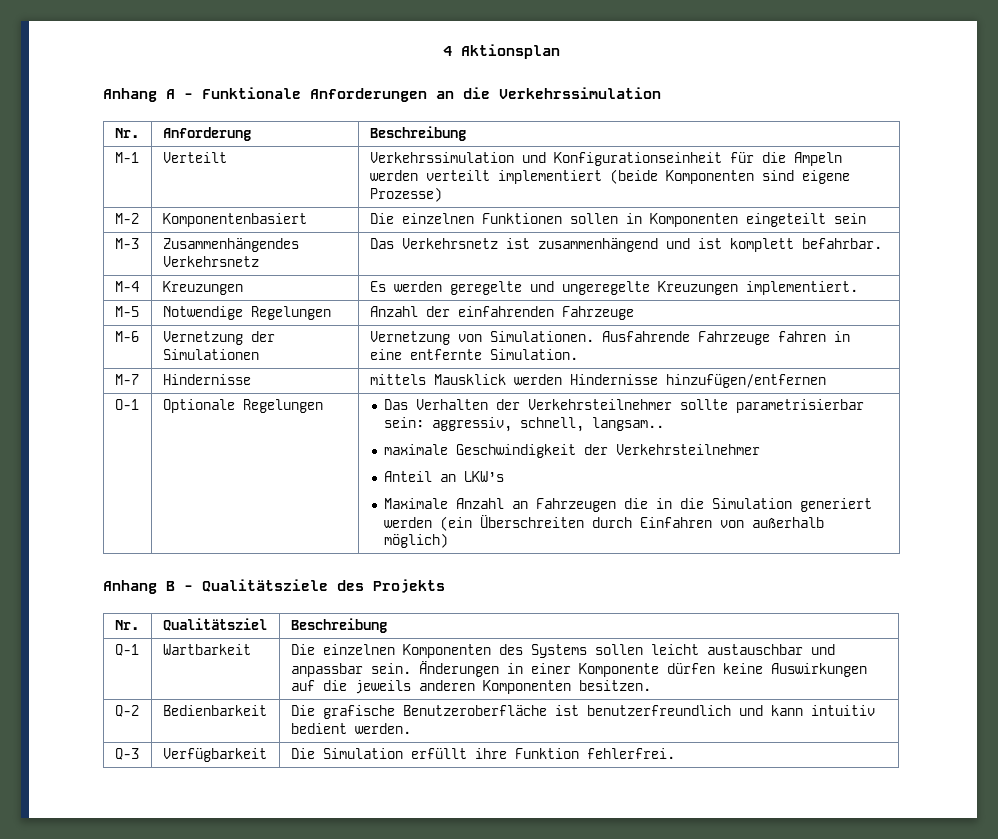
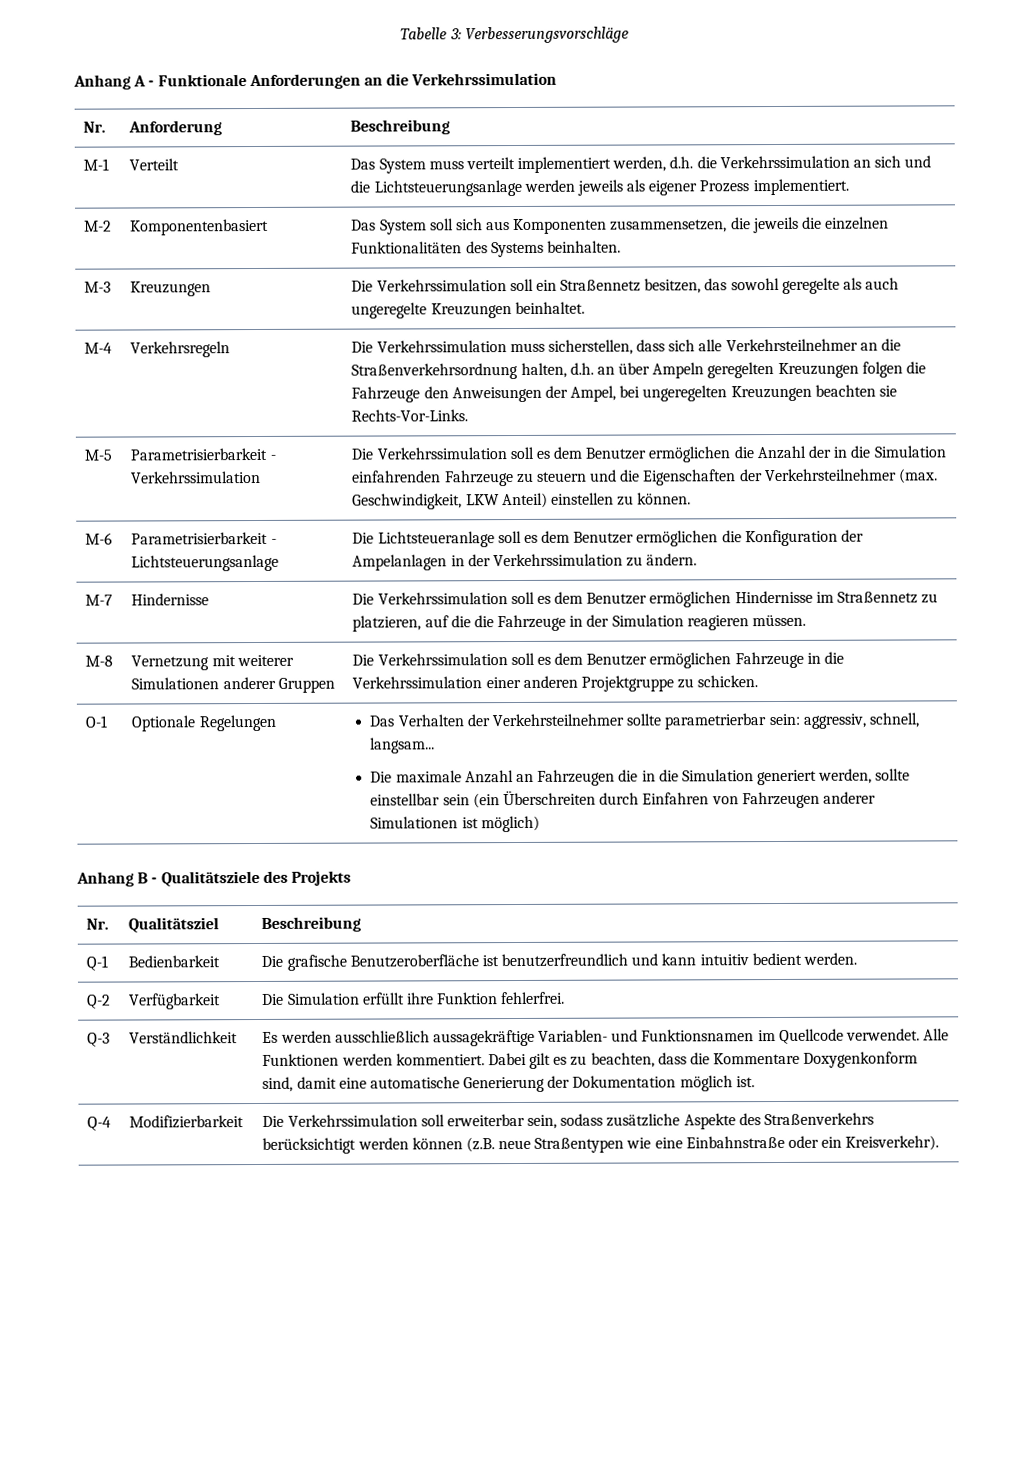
[443,44,560,59] 4 Aktionsplan -> [400,26,629,44] Tabelle 3: Verbesserungsvorschläge
[369,152,842,166] [369,169,850,184] [369,187,442,202] [114,213,139,224] [162,213,307,227] [369,213,866,227] [114,238,139,249] [162,238,299,252] [162,256,259,267] [369,238,882,252] [114,281,139,292] [162,281,243,295] [369,281,858,295] [114,306,139,317] [162,306,331,320] [369,306,634,320] [114,331,139,342] [162,331,275,345] [162,349,259,360] [369,331,850,345] [369,349,578,360] [114,374,139,385] [162,374,251,385] [369,374,826,388] Verkehrssimulation und Konfigurationseinheit für die Ampeln werden verteilt implementiert (beide Komponenten sind eigene Prozesse) // M-2 | Komponentenbasiert | Die einzelnen Funktionen sollen in Komponenten eingeteilt sein // M-3 | Zusammenhängendes Verkehrsnetz | Das Verkehrsnetz ist zusammenhängend und ist komplett befahrbar. // M-4 | Kreuzungen | Es werden geregelte und ungeregelte Kreuzungen implementiert. // M-5 | Notwendige Regelungen | Anzahl der einfahrenden Fahrzeuge // M-6 | Vernetzung der Simulationen | Vernetzung von Simulationen. Ausfahrende Fahrzeuge fahren in eine entfernte Simulation. // M-7 | Hindernisse | mittels Mausklick werden Hindernisse hinzufügen/entfernen -> [350,155,932,174] [350,178,849,197] [84,220,113,232] [130,218,270,236] [351,216,890,235] [351,240,621,258] [84,281,112,293] [130,281,212,297] [351,277,900,294] [351,301,585,319] [84,342,113,354] [130,341,231,358] [351,338,902,355] [351,361,927,380] [351,384,898,403] [351,409,469,422] [84,449,113,461] [130,447,276,461] [131,470,262,484] [351,445,946,463] [352,468,939,487] [352,492,692,510] [85,532,114,545] [131,531,277,545] [131,554,280,572] [352,529,865,548] [352,553,698,571] [85,594,114,606] [131,593,210,606] [352,590,939,608] [352,614,807,632] [85,655,114,667] [131,654,294,671] [131,676,335,693] [352,651,845,669] [352,675,759,692] Das System muss verteilt implementiert werden, d.h. die Verkehrssimulation an sich und die Lichtsteuerungsanlage werden jeweils als eigener Prozess implementiert. // M-2 | Komponentenbasiert | Das System soll sich aus Komponenten zusammensetzen, die jeweils die einzelnen Funktionalitäten des Systems beinhalten. // M-3 | Kreuzungen | Die Verkehrssimulation soll ein Straßennetz besitzen, das sowohl geregelte als auch ungeregelte Kreuzungen beinhaltet. // M-4 | Verkehrsregeln | Die Verkehrssimulation muss sicherstellen, dass sich alle Verkehrsteilnehmer an die Straßenverkehrsordnung halten, d.h. an über Ampeln geregelten Kreuzungen folgen die Fahrzeuge den Anweisungen der Ampel, bei ungeregelten Kreuzungen beachten sie Rechts-Vor-Links. // M-5 | Parametrisierbarkeit - Verkehrssimulation | Die Verkehrssimulation soll es dem Benutzer ermöglichen die Anzahl der in die Simulation einfahrenden Fahrzeuge zu steuern und die Eigenschaften der Verkehrsteilnehmer (max. Geschwindigkeit, LKW Anteil) einstellen zu können. // M-6 | Parametrisierbarkeit - Lichtsteuerungsanlage | Die Lichtsteueranlage soll es dem Benutzer ermöglichen die Konfiguration der Ampelanlagen in der Verkehrssimulation zu ändern. // M-7 | Hindernisse | Die Verkehrssimulation soll es dem Benutzer ermöglichen Hindernisse im Straßennetz zu platzieren, auf die die Fahrzeuge in der Simulation reagieren müssen. // M-8 | Vernetzung mit weiterer Simulationen anderer Gruppen | Die Verkehrssimulation soll es dem Benutzer ermöglichen Fahrzeuge in die Verkehrssimulation einer anderen Projektgruppe zu schicken.
[736,399,865,413] parametrisierbar -> [664,713,768,730] parametrierbar
[592,417,665,431] [384,444,761,458] [384,471,505,482] [384,498,449,509] langsam.. // maximale Geschwindigkeit der Verkehrsteilnehmer // Anteil an LKW’s // Maximale -> [370,737,436,754] [370,770,462,783] langsam... // Die maximale
[384,517,433,528] werden -> [818,768,911,784] [370,793,470,806] werden, sollte einstellbar sein
[752,517,825,528] außerhalb -> [741,791,876,809] [370,816,479,829] Fahrzeugen anderer Simulationen ist
[162,644,251,655] [290,644,835,658] [290,661,867,677] [290,680,651,694] [114,705,139,717] | Wartbarkeit | Die einzelnen Komponenten des Systems sollen leicht austauschbar und anpassbar sein. Änderungen in einer Komponente dürfen keine Auswirkungen auf die jeweils anderen Komponenten besitzen. // Q-2 -> (109, 963) none
[114,748,139,760] Q-3 -> [87,994,112,1009] Q-2
(675, 753) none -> [87,1032,111,1047] [129,1031,239,1044] [262,1028,950,1047] [262,1051,919,1069] [262,1075,755,1093] [87,1116,112,1131] [129,1115,245,1129] [262,1112,875,1130] [262,1135,940,1154] // Q-3 | Verständlichkeit | Es werden ausschließlich aussagekräftige Variablen- und Funktionsnamen im Quellcode verwendet. Alle Funktionen werden kommentiert. Dabei gilt es zu beachten, dass die Kommentare Doxygenkonform sind, damit eine automatische Generierung der Dokumentation möglich ist. // Q-4 | Modifizierbarkeit | Die Verkehrssimulation soll erweiterbar sein, sodass zusätzliche Aspekte des Straßenverkehrs berücksichtigt werden können (z.B. neue Straßentypen wie eine Einbahnstraße oder ein Kreisverkehr).

